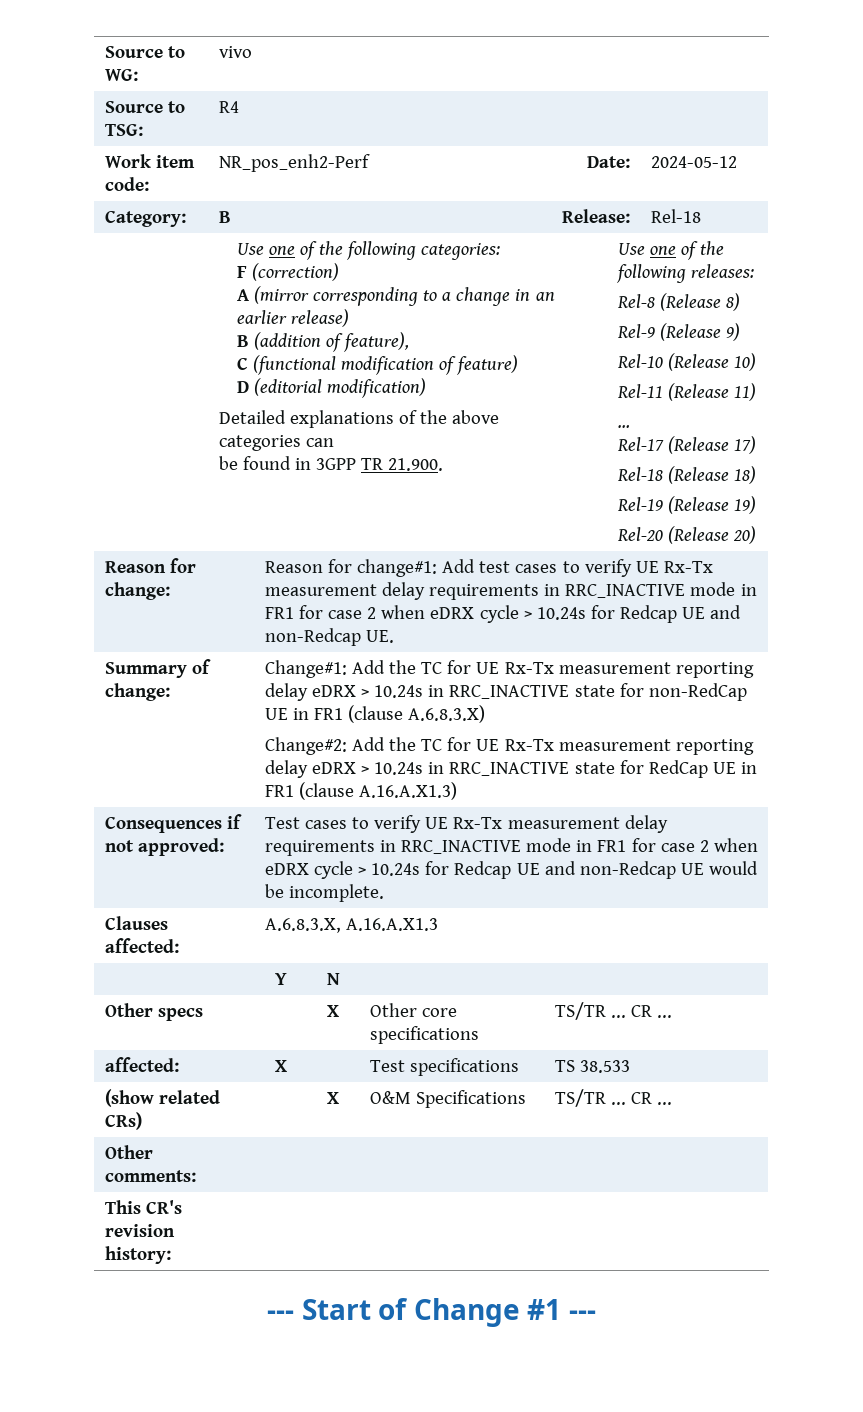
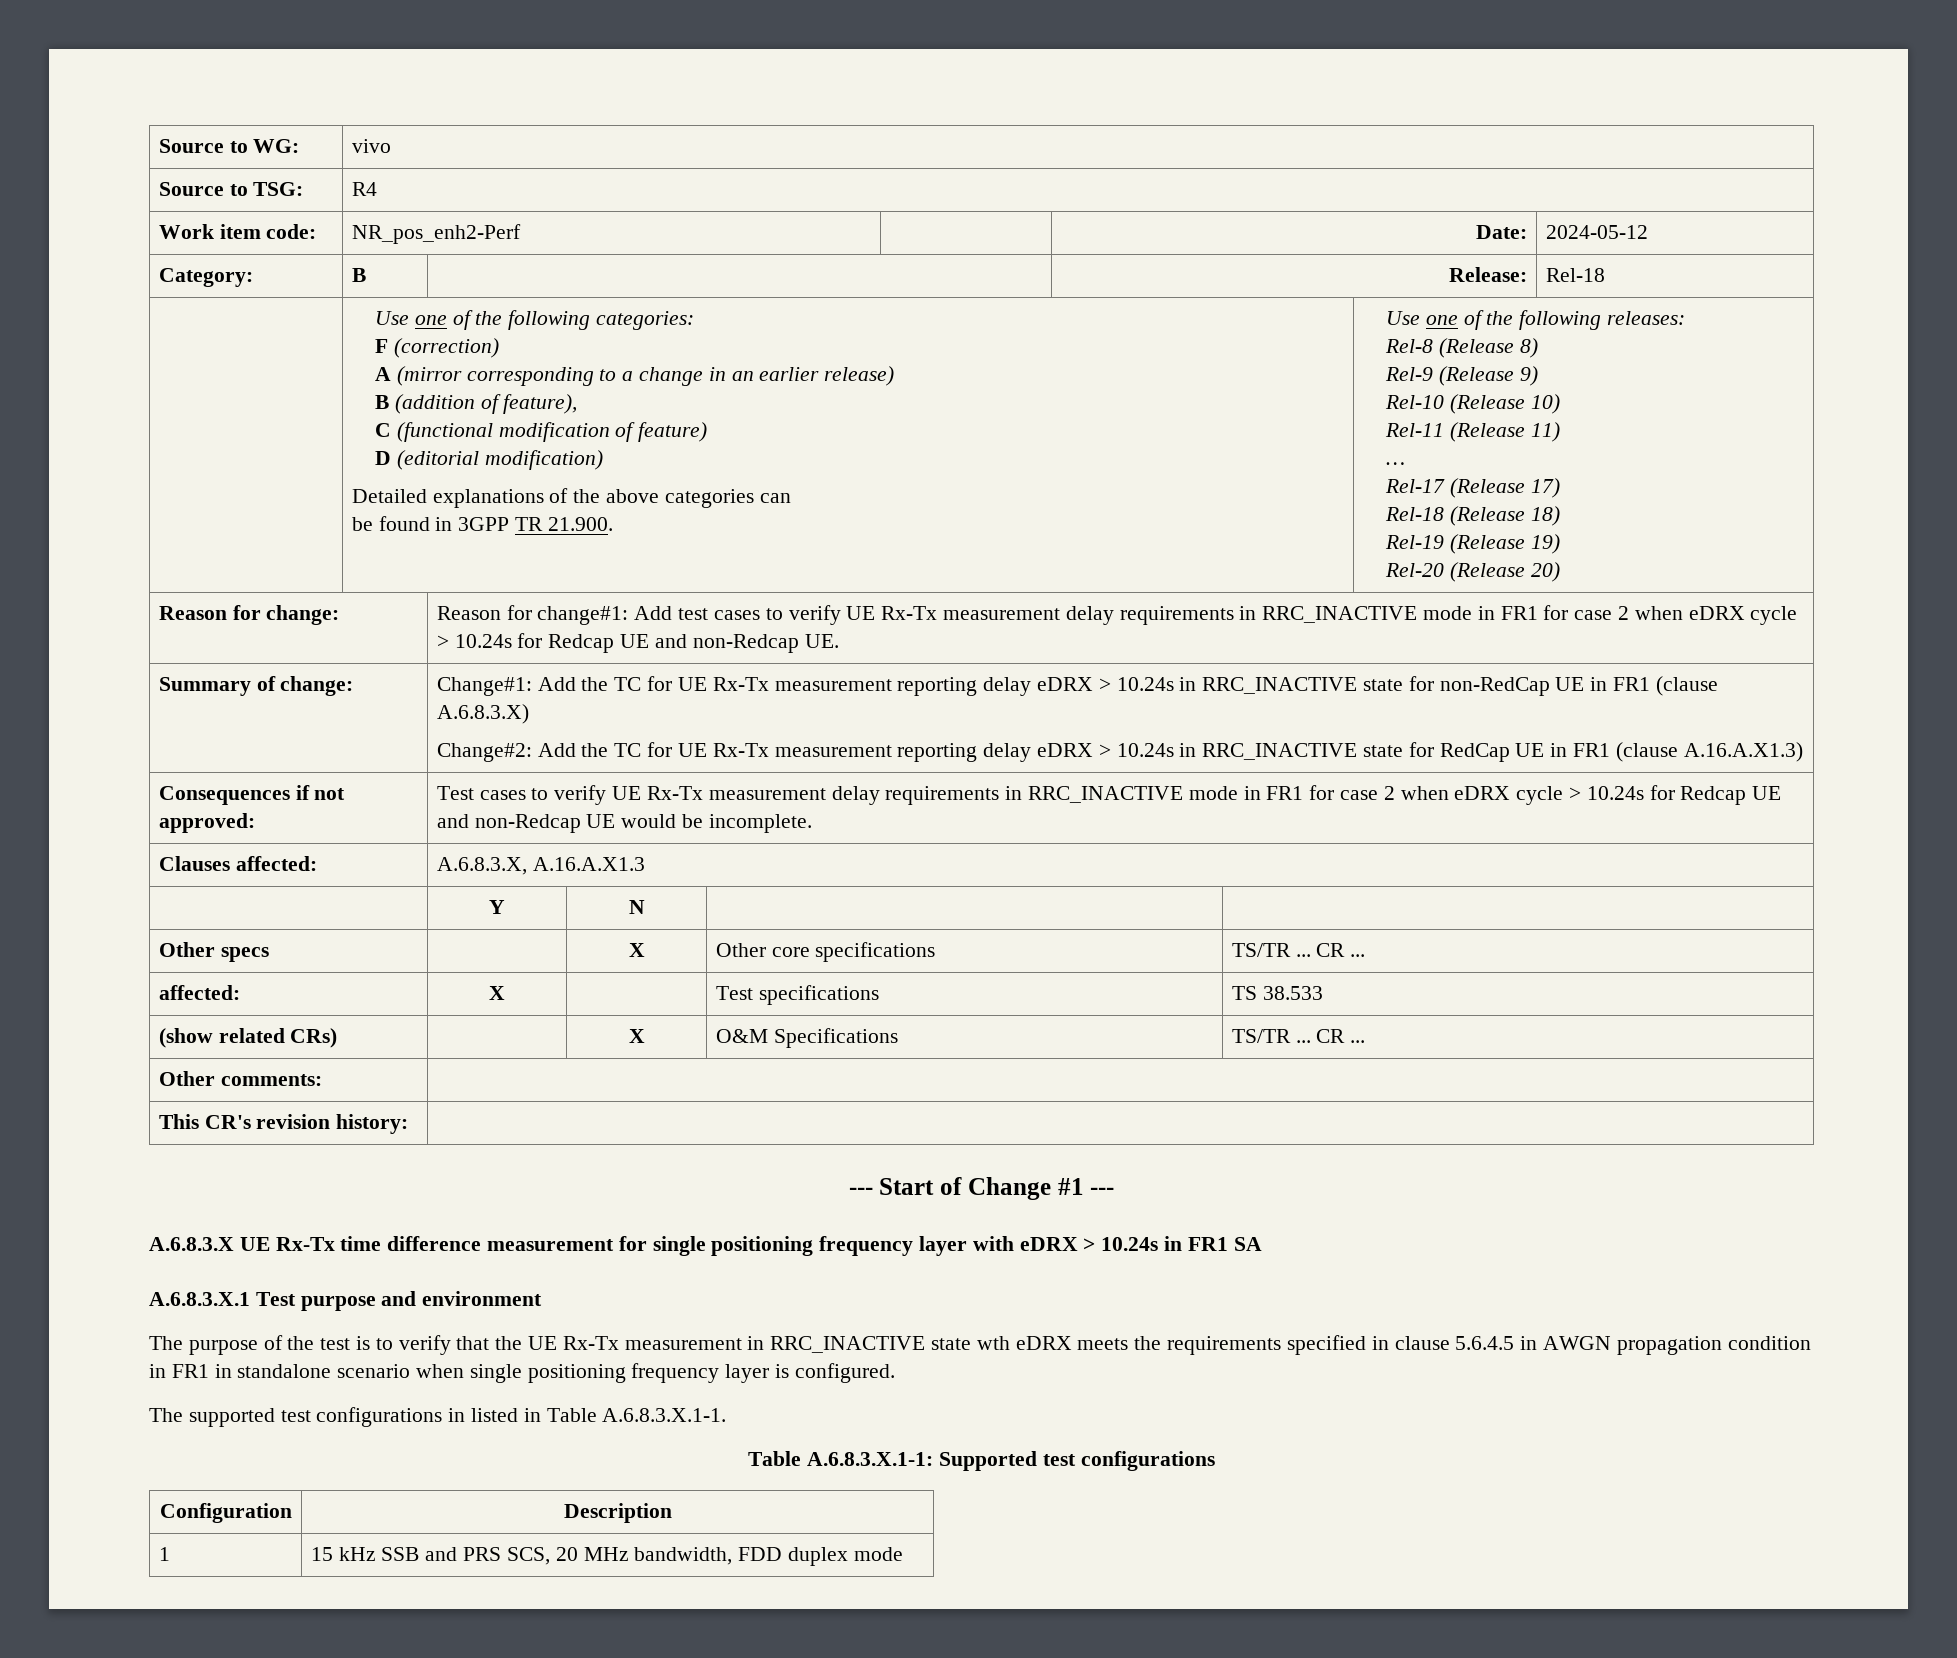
(596, 1315) none -> [149,1236,1262,1256] [149,1291,543,1311] [149,1335,1811,1355] [149,1363,895,1383] [149,1407,727,1427] [748,1451,1215,1471] [159,1503,292,1523] [563,1503,672,1523] [158,1547,170,1561] [310,1547,903,1566] // A.6.8.3.X UE Rx-Tx time difference measurement for single positioning frequency layer with eDRX > 10.24s in FR1 SA // A.6.8.3.X.1 Test purpose and environment // The purpose of the test is to verify that the UE Rx-Tx measurement in RRC_INACTIVE state wth eDRX meets the requirements specified in clause 5.6.4.5 in AWGN propagation condition in FR1 in standalone scenario when single positioning frequency layer is configured. // The supported test configurations in listed in Table A.6.8.3.X.1-1. // Table A.6.8.3.X.1-1: Supported test configurations // Configuration | Description // 1 | 15 kHz SSB and PRS SCS, 20 MHz bandwidth, FDD duplex mode

